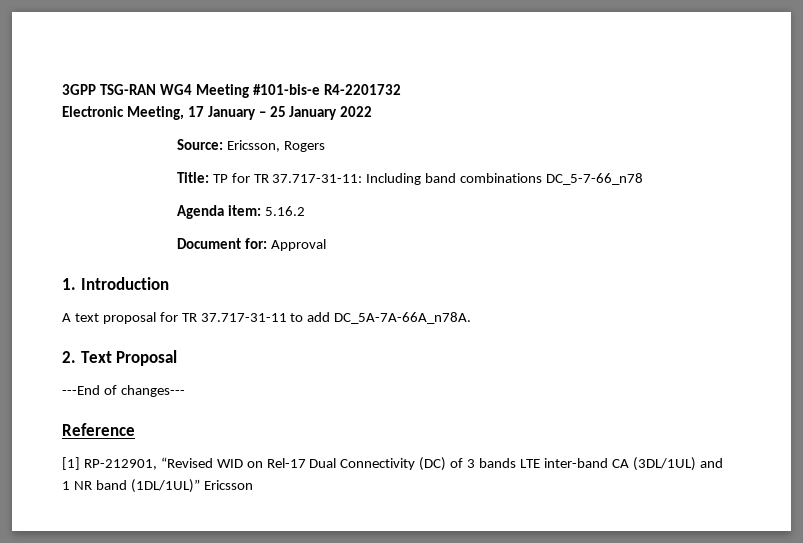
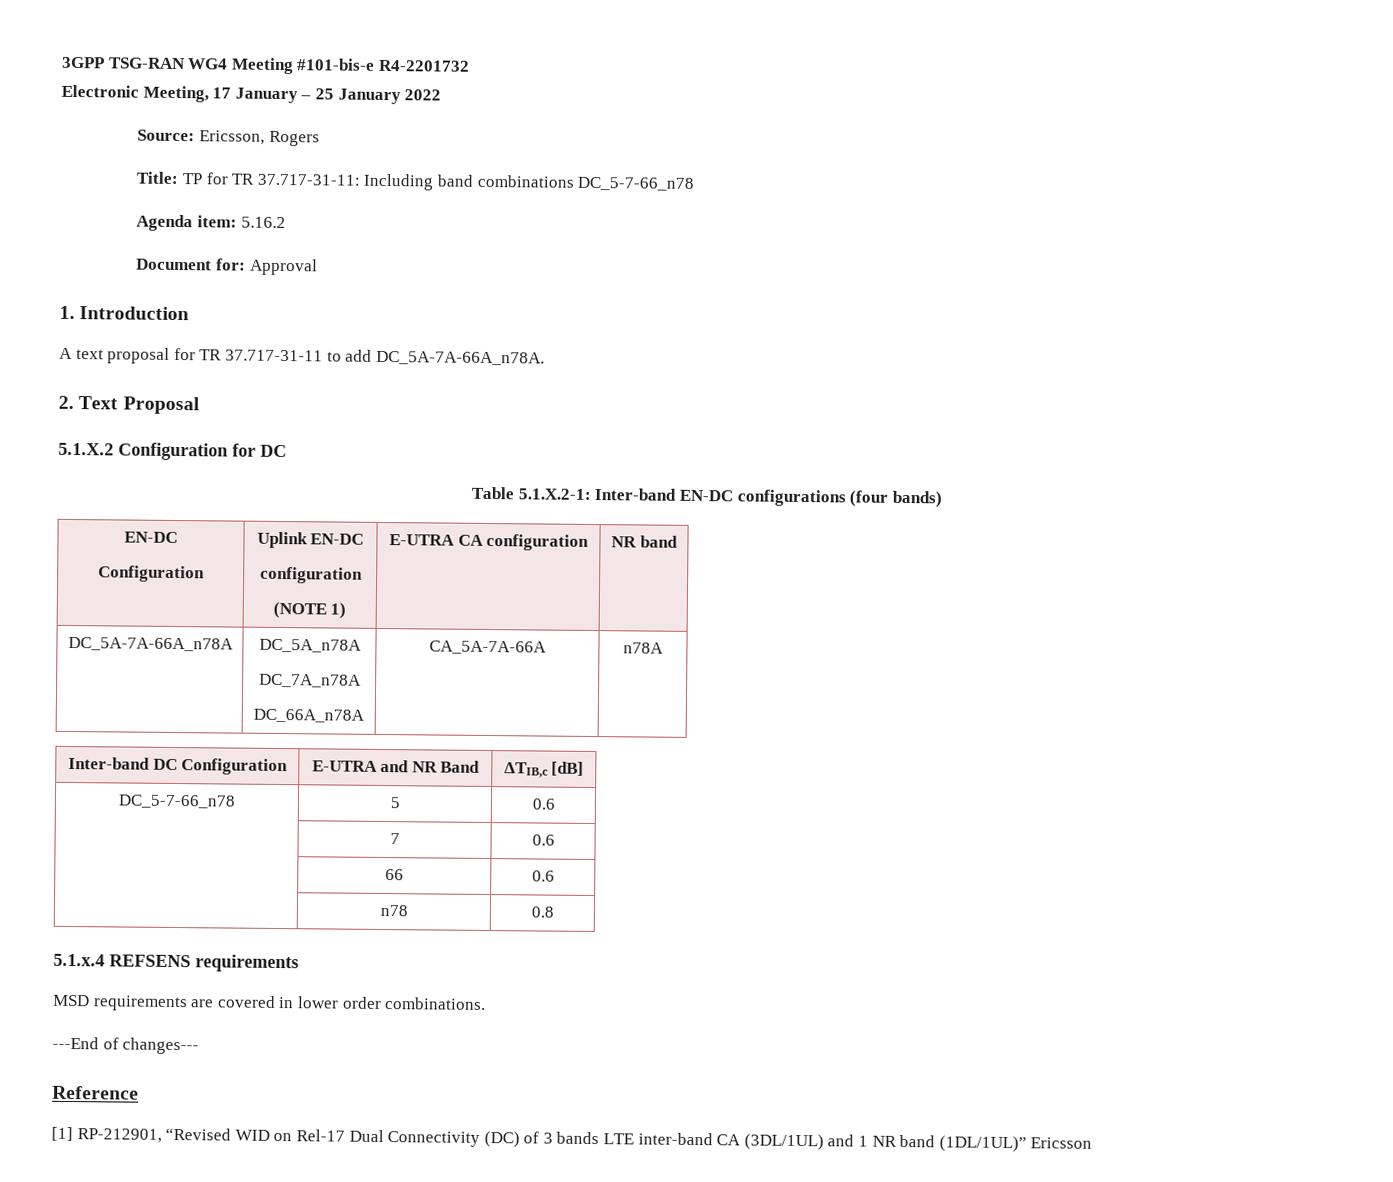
(178, 358) none -> [58,442,287,461] [471,486,942,508] [124,531,178,544] [98,565,205,583] [256,531,365,549] [259,566,363,584] [272,601,347,619] [388,533,590,551] [611,535,678,548] [67,636,234,652] [258,638,362,653] [258,673,362,688] [253,708,365,723] [429,640,547,655] [623,642,664,654] [67,756,289,776] [311,759,481,773] [503,761,585,778] [118,794,236,809] [389,797,401,809] [531,798,556,810] [389,833,400,845] [531,834,555,846] [385,869,404,881] [531,870,555,882] [379,904,408,917] [530,906,554,918] [53,953,299,973] [52,994,487,1012] // 5.1.X.2 Configuration for DC // Table 5.1.X.2-1: Inter-band EN-DC configurations (four bands) // EN-DC // Configuration | Uplink EN-DC // configuration // (NOTE 1) | E-UTRA CA configuration | NR band // DC_5A-7A-66A_n78A | DC_5A_n78A // DC_7A_n78A // DC_66A_n78A | CA_5A-7A-66A | n78A // Inter-band DC Configuration | E-UTRA and NR Band | ΔTIB,c [dB] // DC_5-7-66_n78 | 5 | 0.6 // | 7 | 0.6 // | 66 | 0.6 // | n78 | 0.8 // 5.1.x.4 REFSENS requirements // MSD requirements are covered in lower order combinations.

